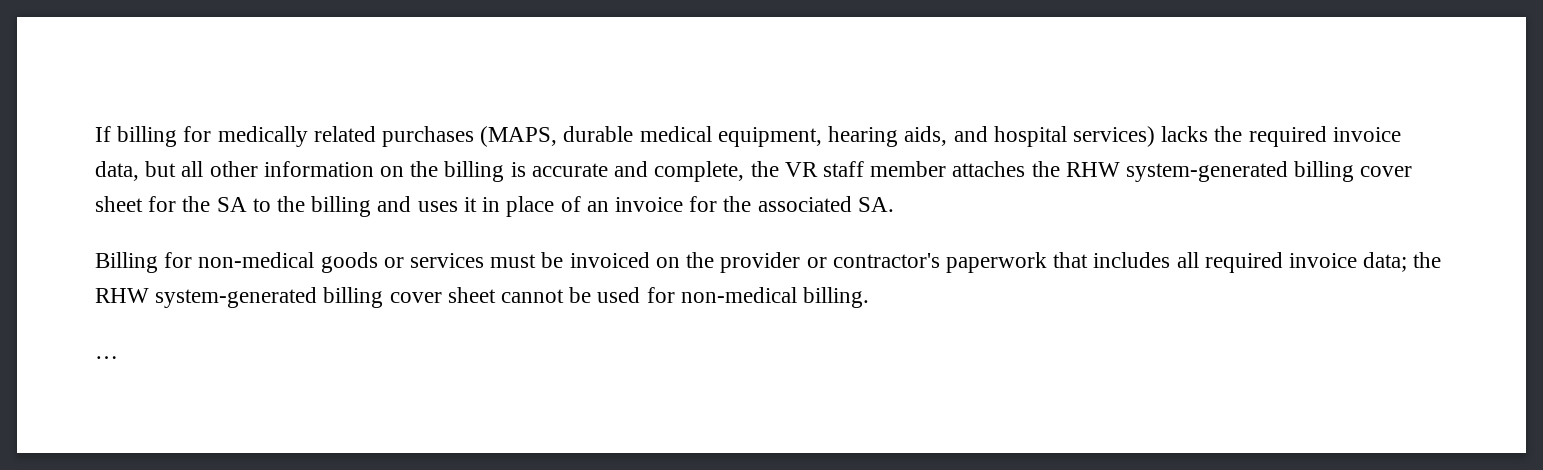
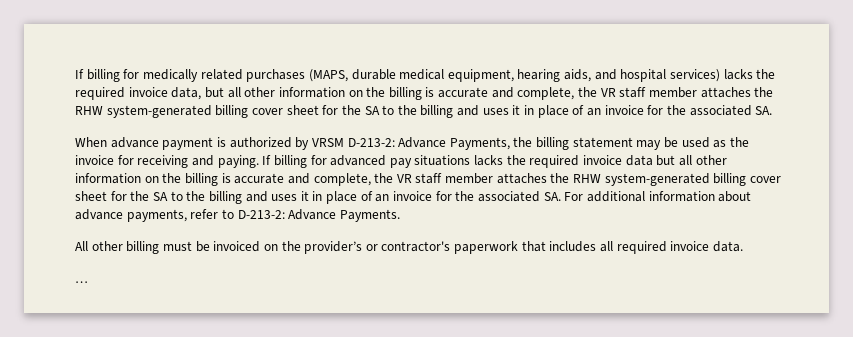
[95,252,485,273] Billing for non-medical goods or services -> [75,137,749,150] [75,155,727,168] [75,173,781,186] [75,191,752,204] [75,209,400,222] [75,241,160,254] When advance payment is authorized by VRSM D-213-2: Advance Payments, the billing statement may be used as the invoice for receiving and paying. If billing for advanced pay situations lacks the required invoice data but all other information on the billing is accurate and complete, the VR staff member attaches the RHW system-generated billing cover sheet for the SA to the billing and uses it in place of an invoice for the associated SA. For additional information about advance payments, refer to D-213-2: Advance Payments. // All other billing
[720,252,801,273] provider -> [304,241,363,254] provider’s
[1363,252,1442,272] [95,287,870,308] data; the RHW system-generated billing cover sheet cannot be used for non-medical billing. -> [712,241,743,252] data.

